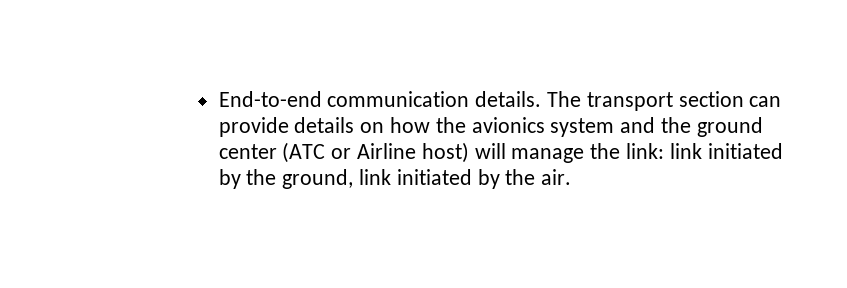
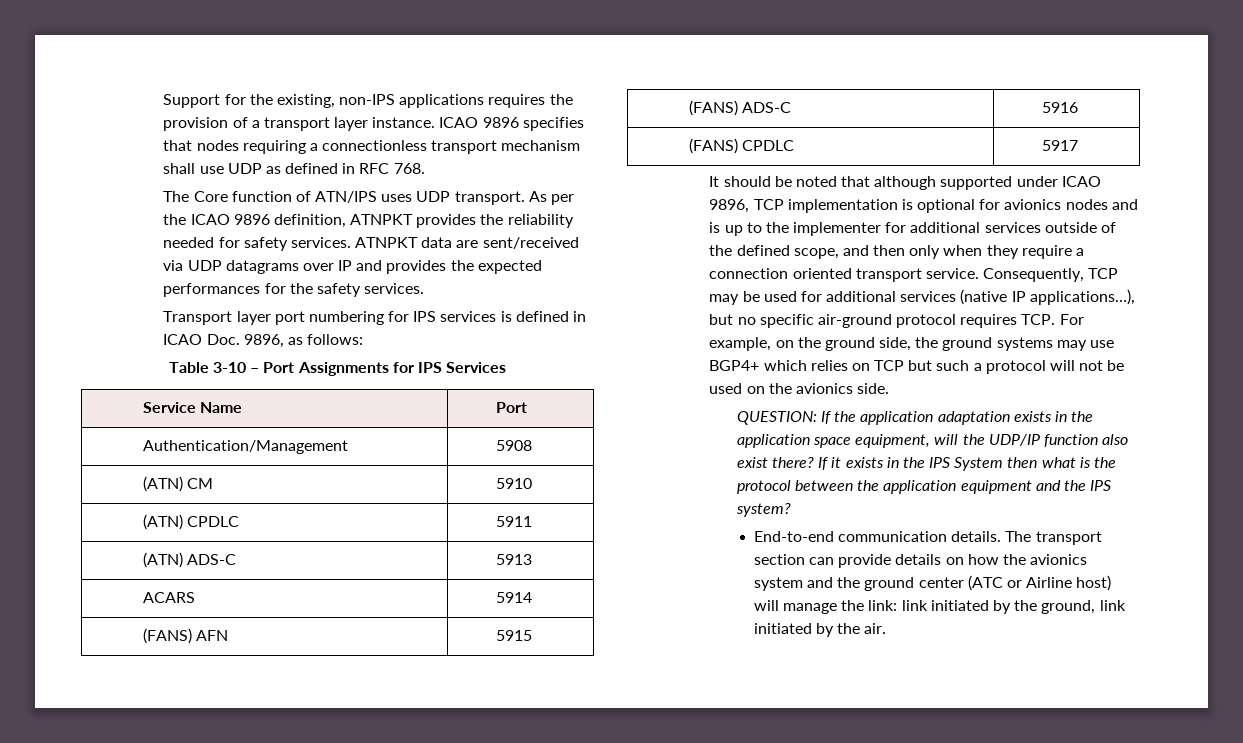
(218, 99) none -> [163,94,573,108] [163,117,584,131] [163,140,581,154] [163,163,425,174] [163,191,575,205] [163,214,574,228] [163,237,579,251] [163,260,542,274] [163,283,425,297] [163,311,587,325] [163,334,364,348] [168,362,507,376] [142,402,242,413] [495,402,527,413] [142,440,348,454] [495,440,532,451] [142,476,213,492] [495,478,532,489] [142,514,239,530] [495,516,532,527] [142,552,236,568] [495,554,532,565] [142,592,195,603] [495,592,532,603] [142,628,228,644] [495,630,532,641] [688,100,791,116] [1041,102,1078,113] [688,138,794,154] [1041,140,1078,151] [709,176,1101,190] [709,199,1138,213] [709,222,1117,236] [709,245,1085,259] [709,268,1119,282] [709,289,1135,305] [709,314,1084,328] [709,337,1115,351] [709,360,1125,374] [709,383,890,394] [736,411,1094,425] [736,434,1129,448] [736,457,1117,471] [736,480,1112,494] [735,503,791,517] Support for the existing, non-IPS applications requires the provision of a transport layer instance. ICAO 9896 specifies that nodes requiring a connectionless transport mechanism shall use UDP as defined in RFC 768. // The Core function of ATN/IPS uses UDP transport. As per the ICAO 9896 definition, ATNPKT provides the reliability needed for safety services. ATNPKT data are sent/received via UDP datagrams over IP and provides the expected performances for the safety services. // Transport layer port numbering for IPS services is defined in ICAO Doc. 9896, as follows: // Table 3-10 – Port Assignments for IPS Services // Service Name | Port // Authentication/Management | 5908 // (ATN) CM | 5910 // (ATN) CPDLC | 5911 // (ATN) ADS-C | 5913 // ACARS | 5914 // (FANS) AFN | 5915 // (FANS) ADS-C | 5916 // (FANS) CPDLC | 5917 // It should be noted that although supported under ICAO 9896, TCP implementation is optional for avionics nodes and is up to the implementer for additional services outside of the defined scope, and then only when they require a connection oriented transport service. Consequently, TCP may be used for additional services (native IP applications…), but no specific air-ground protocol requires TCP. For example, on the ground side, the ground systems may use BGP4+ which relies on TCP but such a protocol will not be used on the avionics side. // QUESTION: If the application adaptation exists in the application space equipment, will the UDP/IP function also exist there? If it exists in the IPS System then what is the protocol between the application equipment and the IPS system? //

